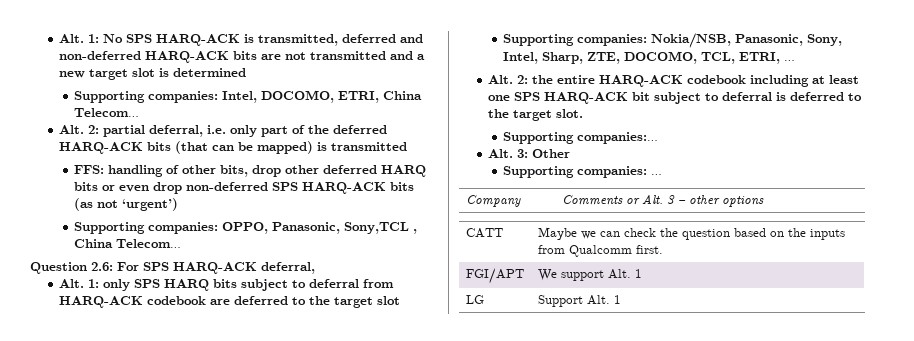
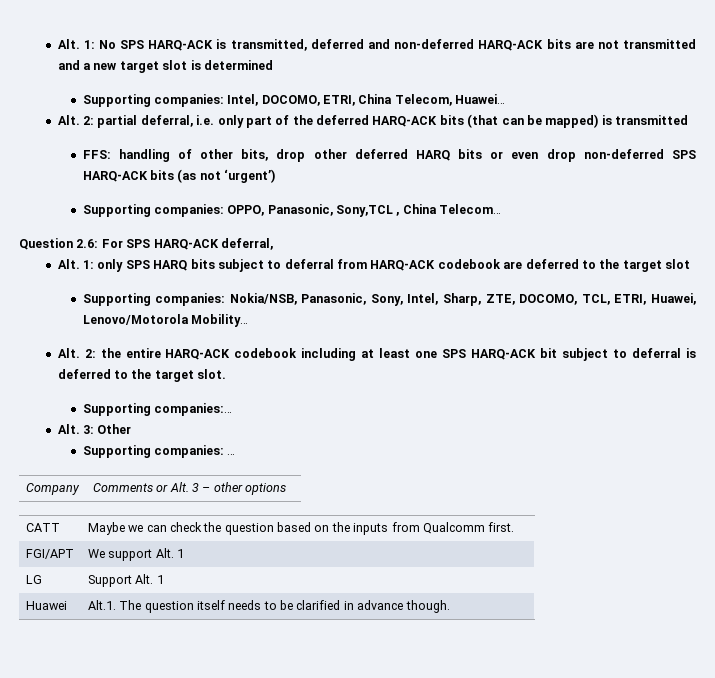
[74,108,140,117] Telecom… -> [394,94,506,106] Telecom, Huawei…
[784,60,796,61] … -> [651,293,697,305] [82,314,248,327] Huawei, Lenovo/Motorola Mobility…
(621, 299) none -> [25,601,67,610] [87,600,450,613] // Huawei | Alt.1. The question itself needs to be clarified in advance though.

